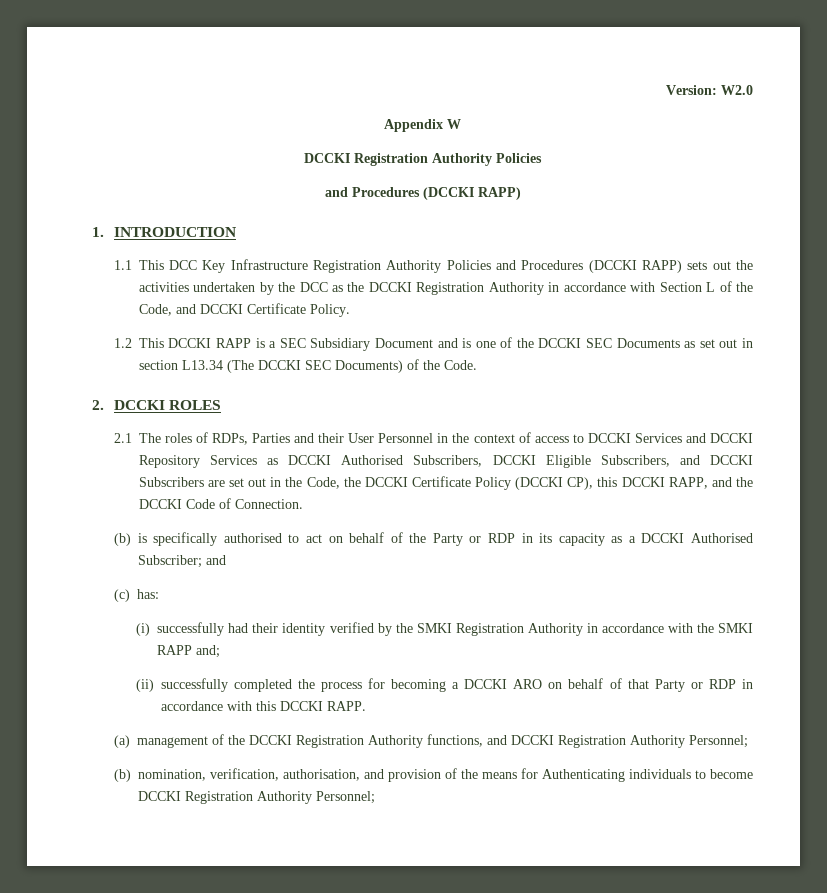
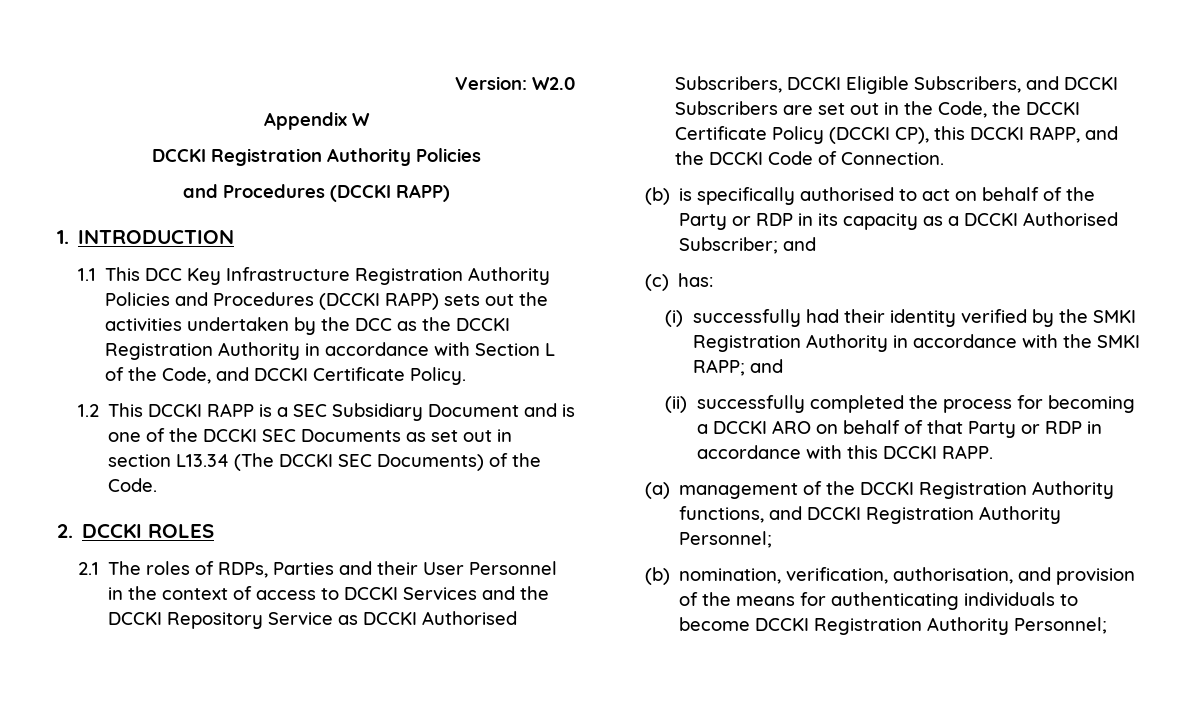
(706, 438) none -> [519,586,549,600] the
[209,455,257,465] Services -> [267,612,333,625] Service
[157,645,221,658] RAPP and; -> [692,359,783,376] RAPP; and
[541,769,625,782] Authenticating -> [830,592,959,610] authenticating

